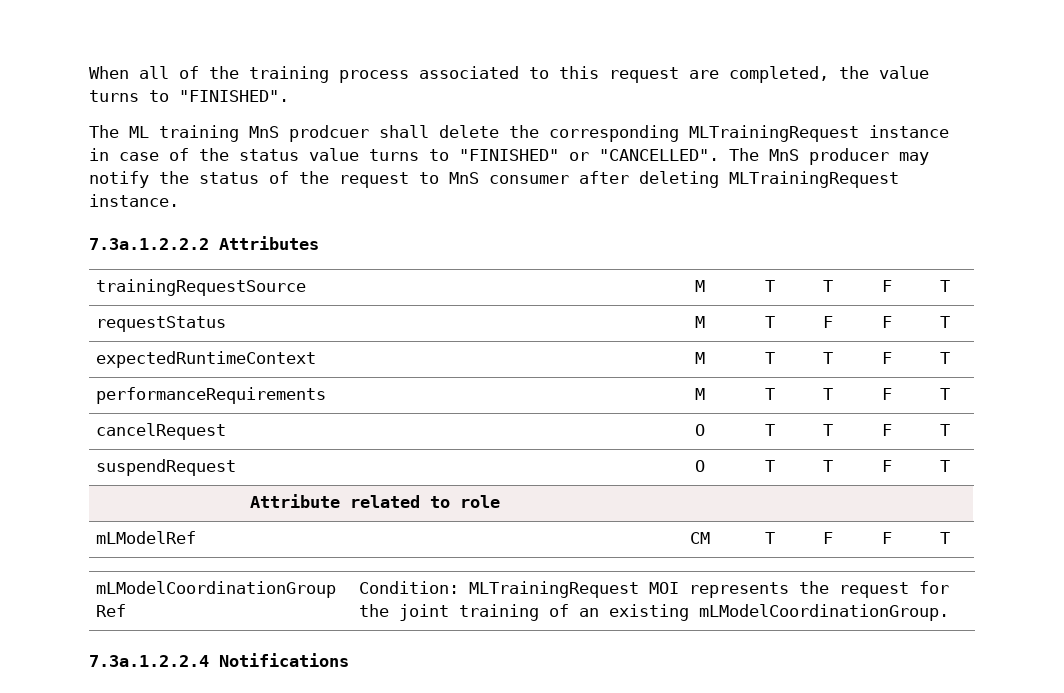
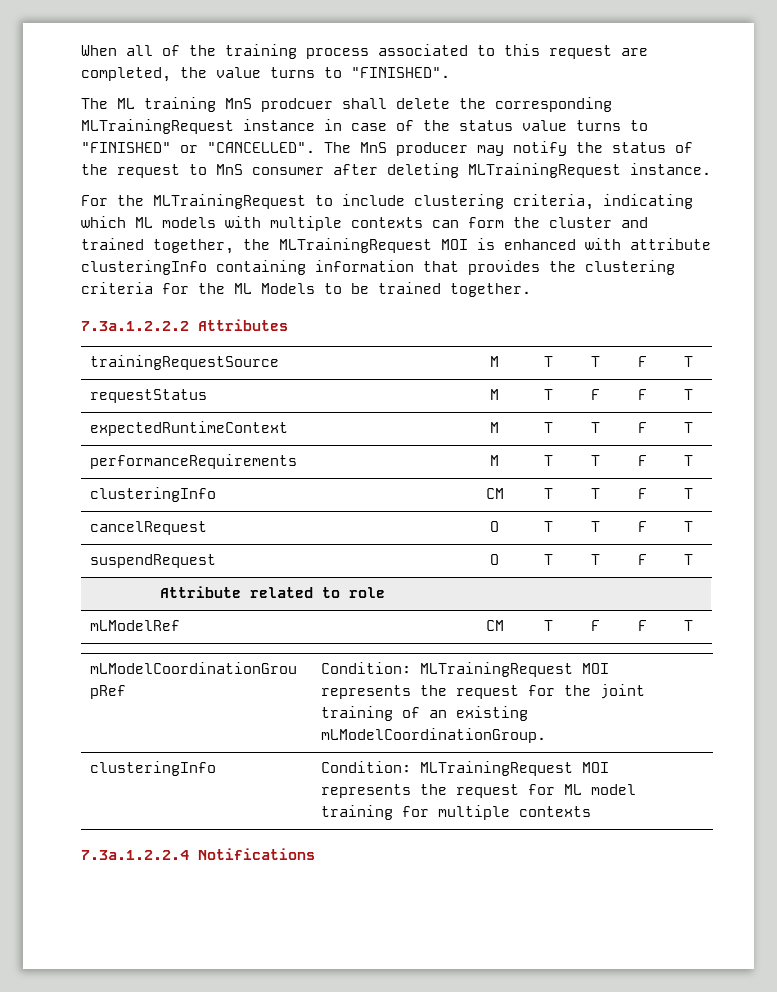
(179, 200) none -> [81,194,693,210] [81,216,648,231] [81,238,711,254] [81,260,675,275] [81,282,531,297] // For the MLTrainingRequest to include clustering criteria, indicating which ML models with multiple contexts can form the cluster and trained together, the MLTrainingRequest MOI is enhanced with attribute clusteringInfo containing information that provides the clustering criteria for the ML Models to be trained together.
(950, 394) none -> [90,487,217,502] [485,488,504,499] [544,488,553,499] [590,488,600,499] [637,488,647,499] [684,488,693,499] // clusteringInfo | CM | T | T | F | T
(950, 612) none -> [90,761,217,776] [321,761,610,776] [321,784,637,798] [321,805,592,820] // clusteringInfo | Condition: MLTrainingRequest MOI represents the request for ML model training for multiple contexts

